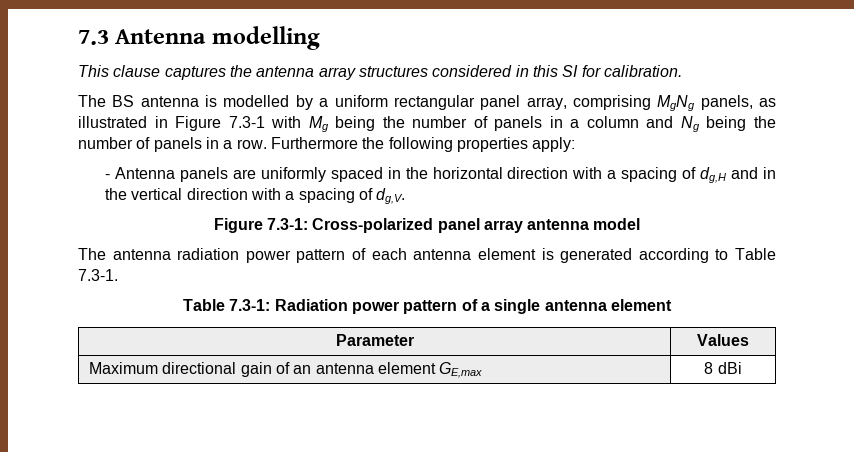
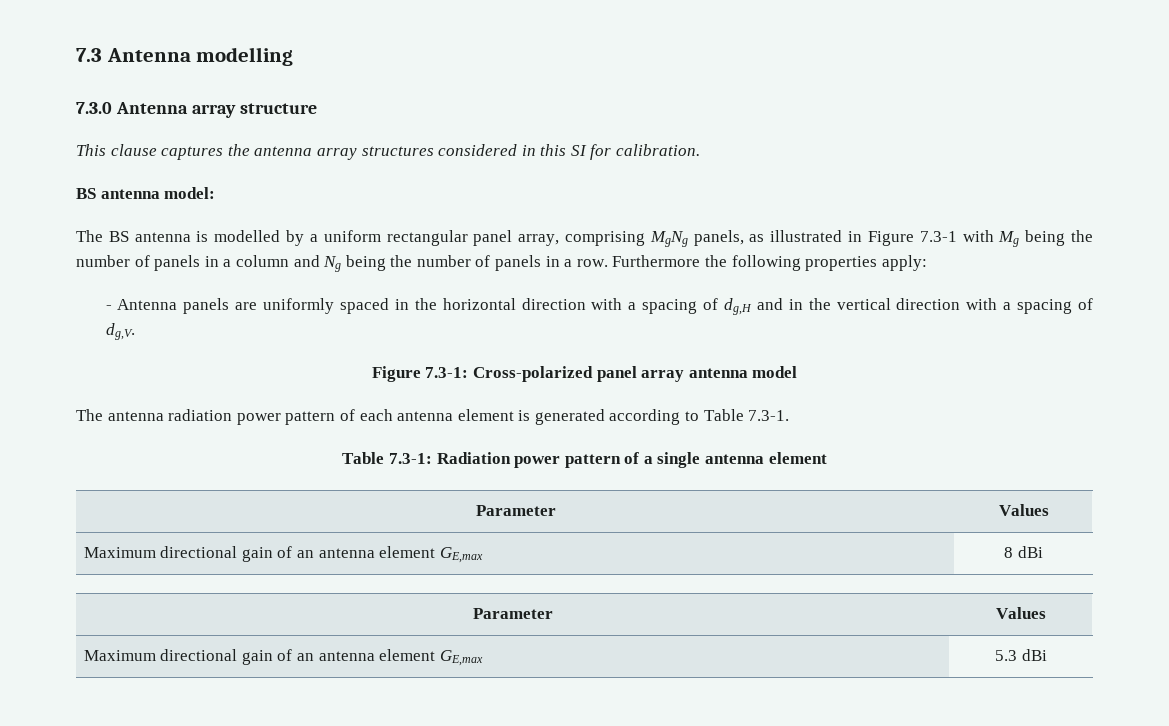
(320, 38) none -> [76,102,317,118] // 7.3.0 Antenna array structure
(682, 71) none -> [76,187,216,199] // BS antenna model:
(742, 368) none -> [473,608,553,619] [996,607,1046,619] [83,649,483,666] [995,649,1047,661] // Parameter | Values // Maximum directional gain of an antenna element GE,max | 5.3 dBi

